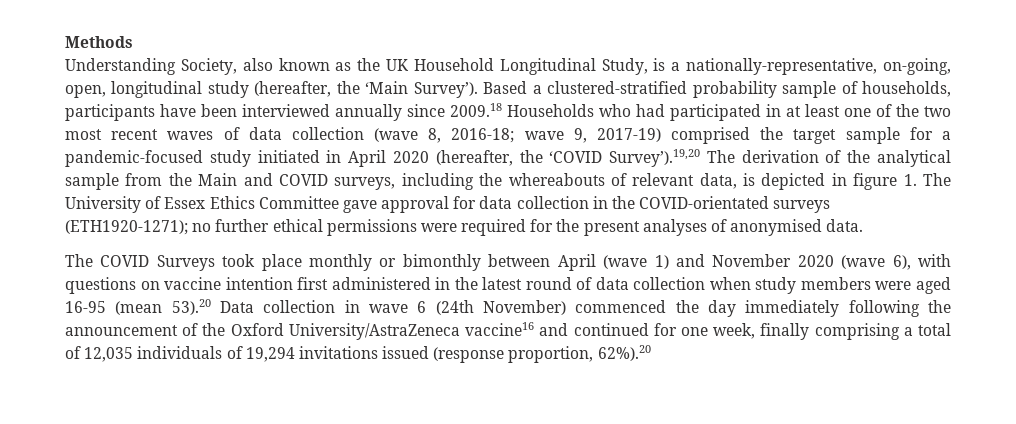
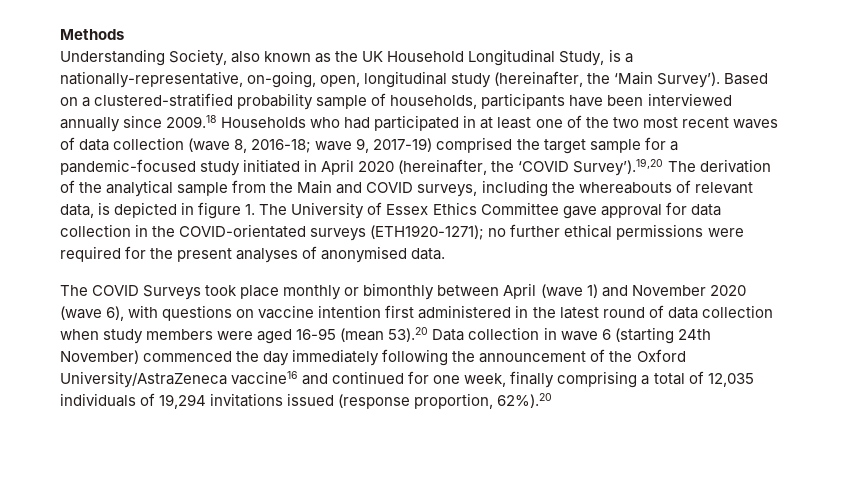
[254,81,332,97] (hereafter, -> [494,71,584,87] (hereinafter,
(528, 87) none -> [60,97,78,106] on
[435,150,513,166] (hereafter, -> [398,159,488,175] (hereinafter,
[435,300,474,315] (24th -> [614,327,711,344] (starting 24th

